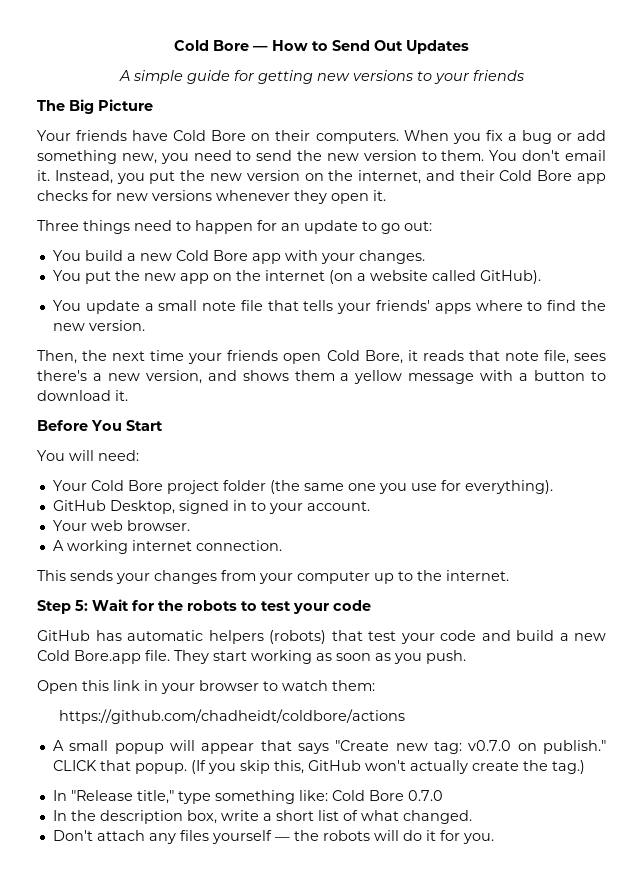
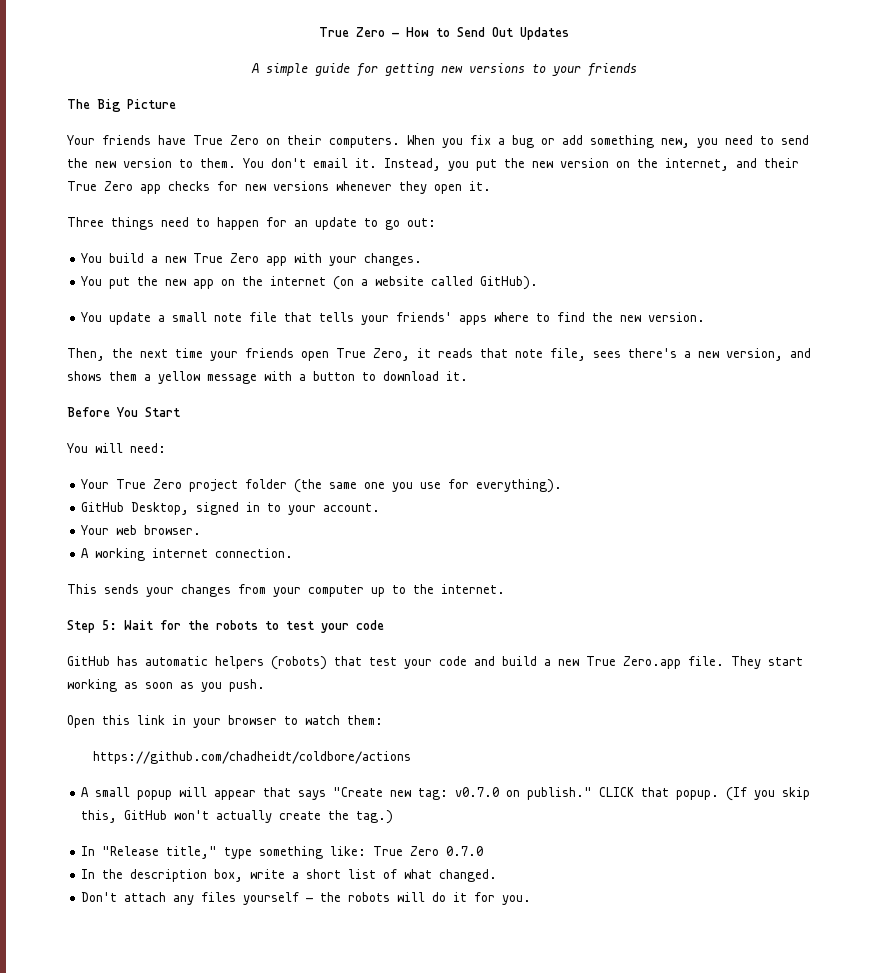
[174,40,249,51] Cold Bore -> [319,27,385,37] True Zero
[173,130,247,141] Cold Bore -> [193,135,259,145] True Zero
[499,170,573,181] Cold Bore -> [67,181,133,191] True Zero
[175,250,248,261] Cold Bore -> [193,253,260,263] True Zero
[326,350,403,364] Cold Bore, -> [336,348,410,361] True Zero,
[90,480,163,491] Cold Bore -> [116,479,183,489] True Zero
[37,650,141,664] Cold Bore.app -> [586,656,681,669] True Zero.app
[331,790,404,801] Cold Bore -> [373,846,440,856] True Zero

